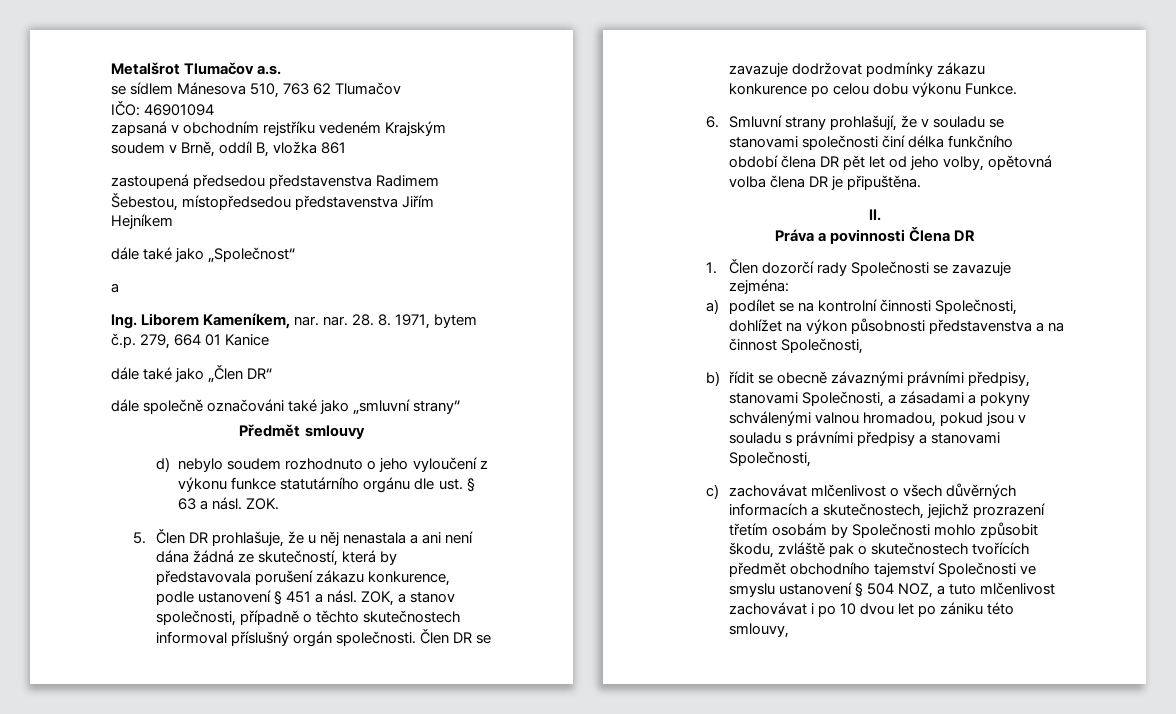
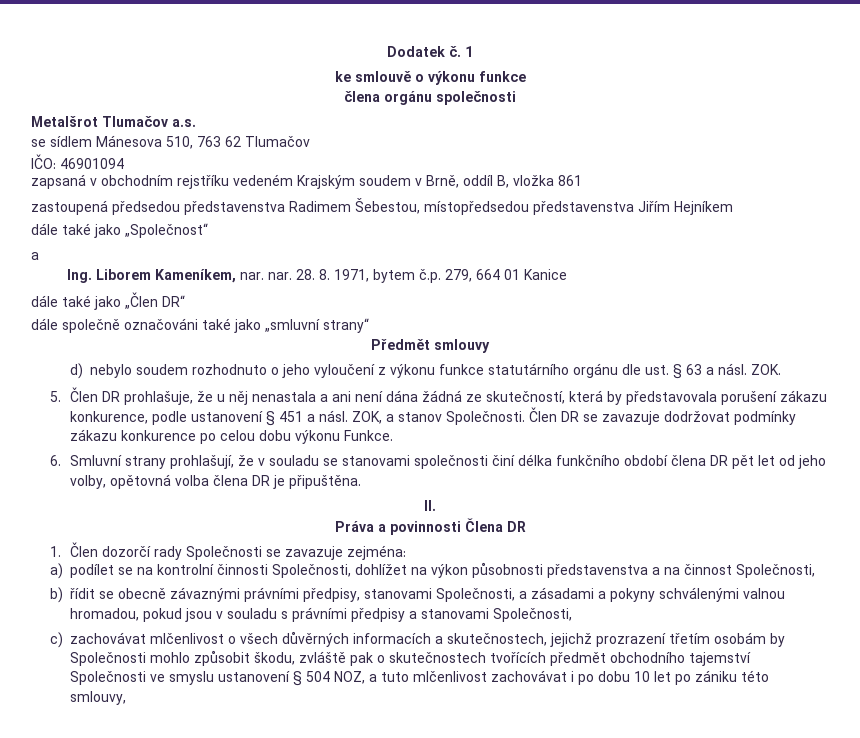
(111, 68) none -> [387,46,473,57] [334,71,526,85] [344,91,516,105] Dodatek č. 1 // ke smlouvě o výkonu funkce // člena orgánu společnosti //
[155,610,461,626] [155,631,417,647] společnosti, případně o těchto skutečnostech informoval příslušný orgán společnosti. -> [445,411,525,425] Společnosti.
[840,603,895,615] 10 dvou -> [598,671,651,682] dobu 10

